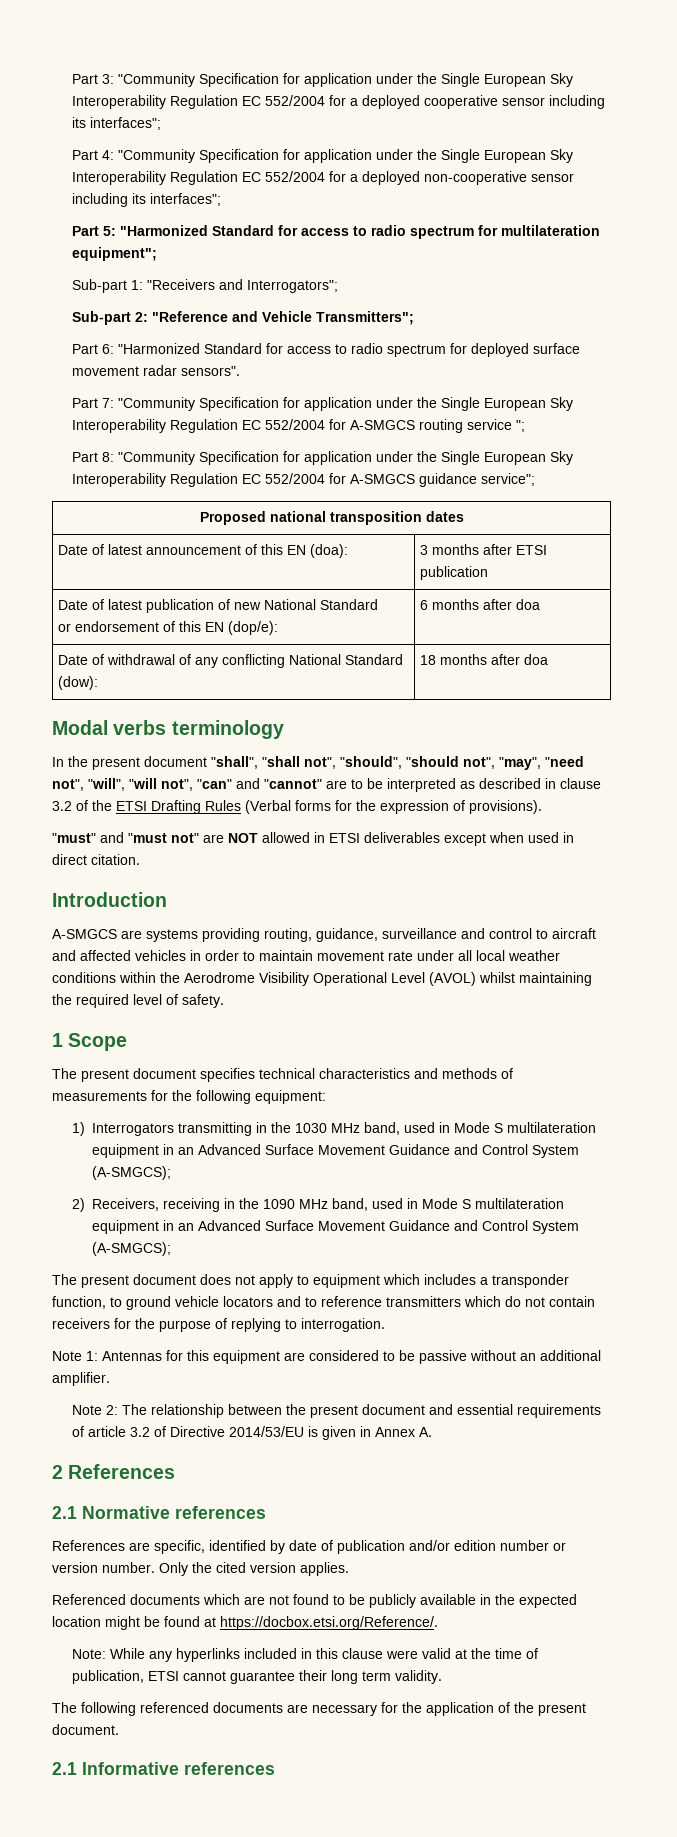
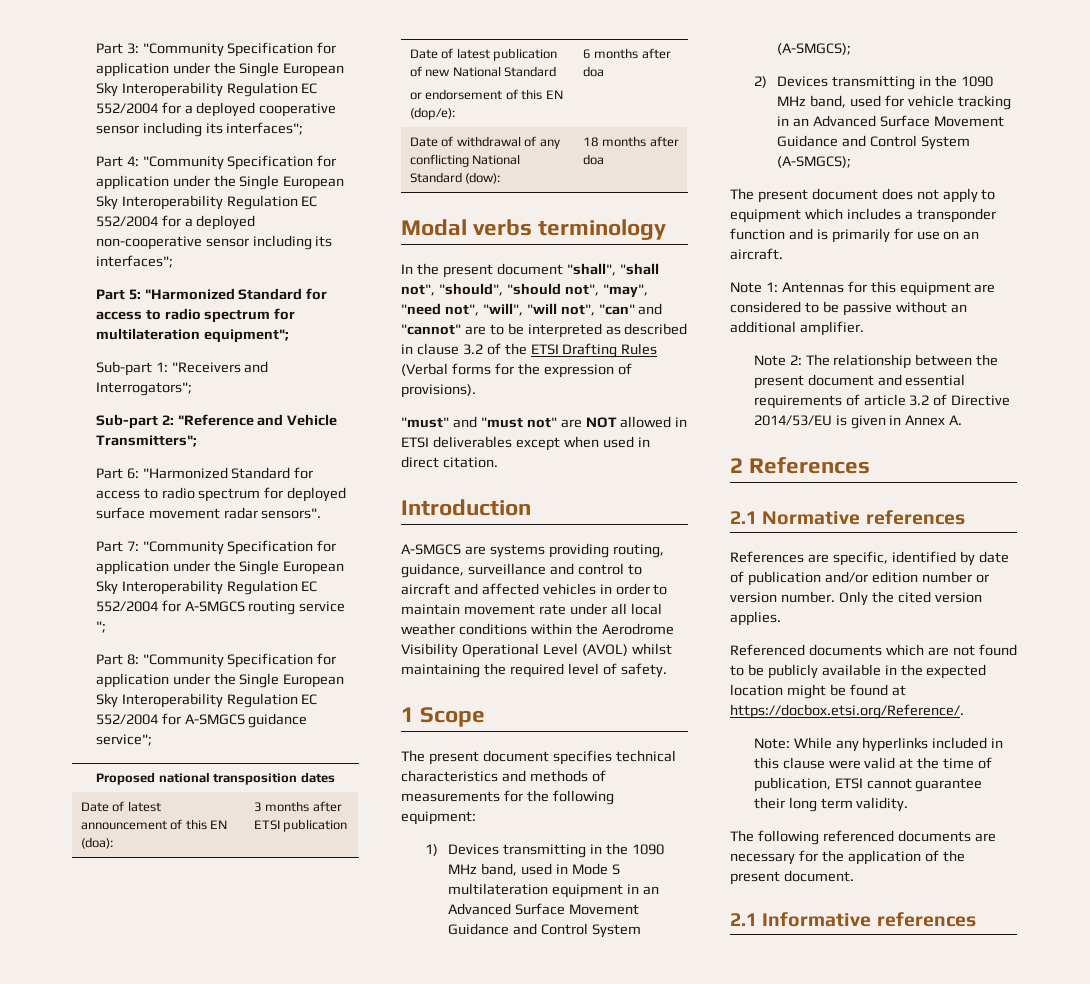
[92,1122,328,1136] Interrogators transmitting in the 1030 -> [448,843,665,858] Devices transmitting in the 1090
[92,1198,565,1212] [92,1220,160,1234] Receivers, receiving in the 1090 MHz band, used in Mode S multilateration equipment -> [777,75,994,90] [777,95,1011,110] Devices transmitting in the 1090 MHz band, used for vehicle tracking
[52,1296,595,1310] [52,1318,385,1332] function, to ground vehicle locators and to reference transmitters which do not contain receivers for the purpose of replying to interrogation. -> [730,228,980,243] [730,248,783,260] function and is primarily for use on an aircraft.

